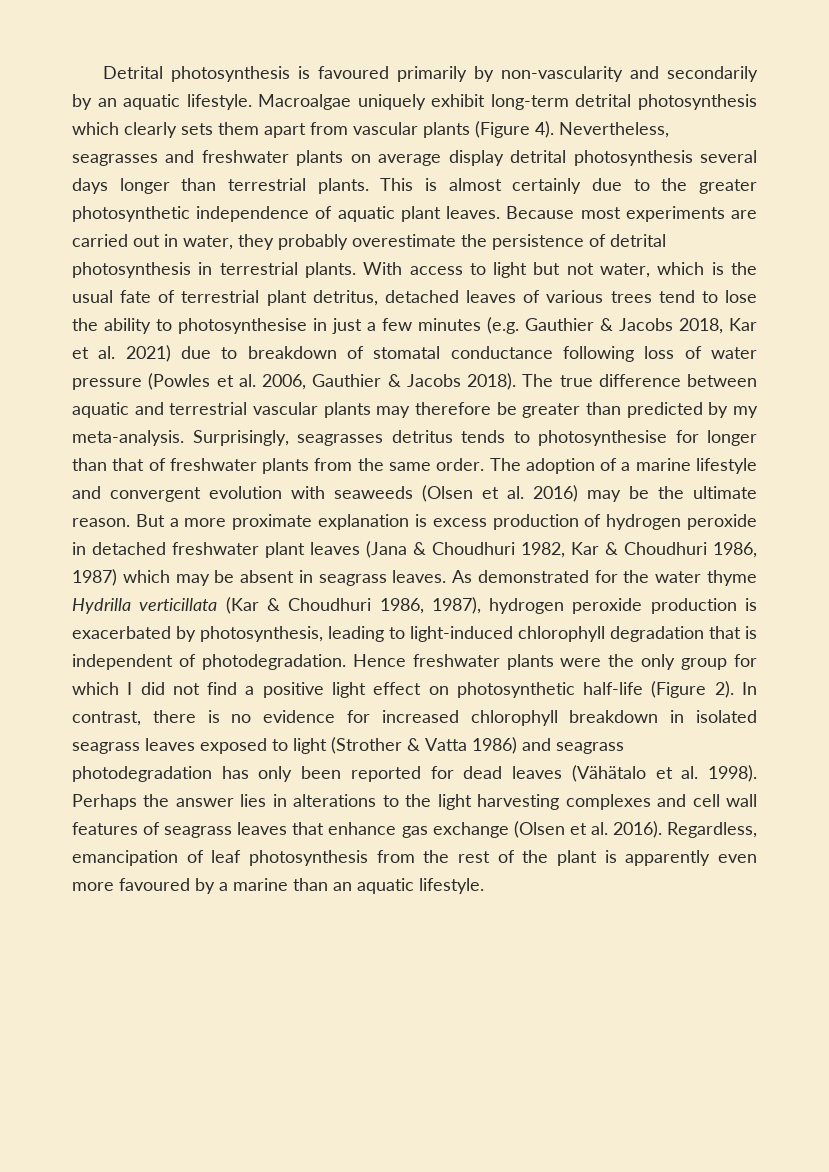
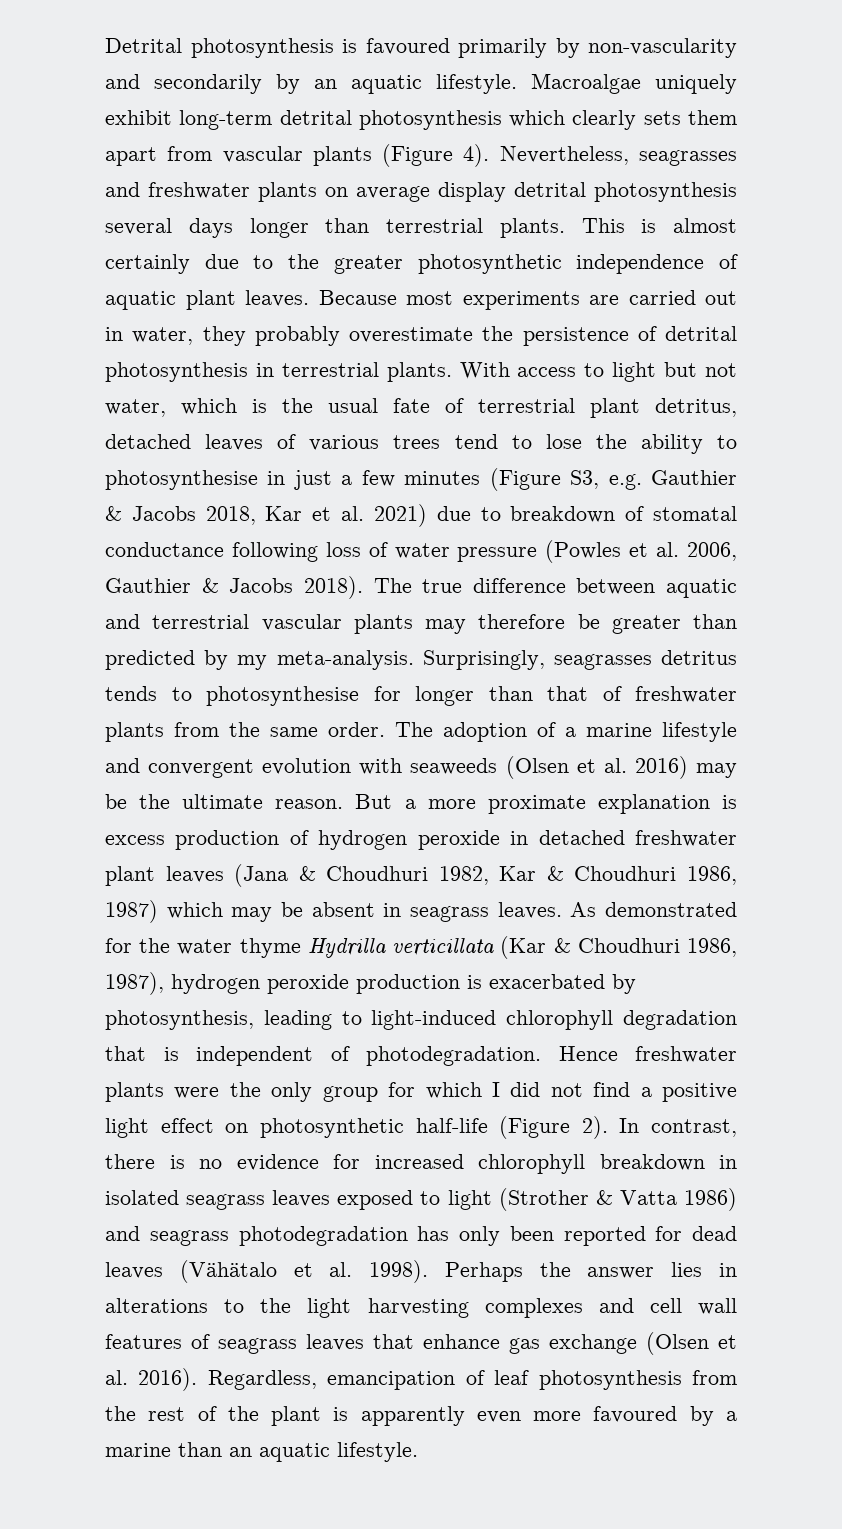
[487,317,519,334] (e.g. -> [489,468,642,491] (Figure S3, e.g.

